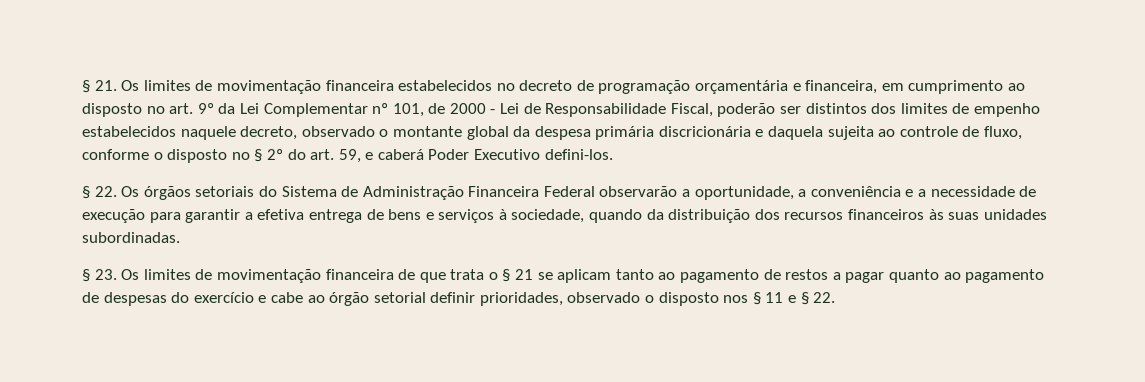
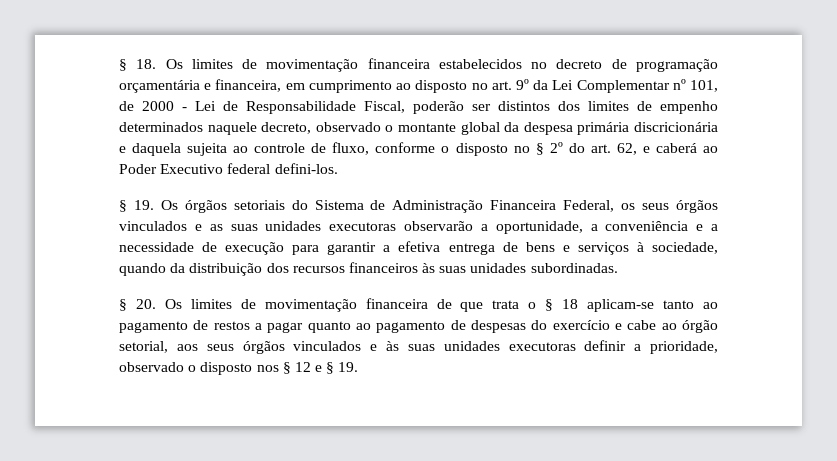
[82,80,117,93] § 21. -> [119,59,157,71] § 18.
[82,126,176,137] estabelecidos -> [119,122,203,132] determinados
[338,149,361,163] 59, -> [616,143,637,155] 62,
(424, 154) none -> [702,146,718,153] ao
(541, 154) none -> [227,163,271,174] federal
[94,186,117,197] 22. -> [133,200,154,210] 19.
[543,186,595,197] Federal -> [563,200,718,213] [119,221,397,231] Federal, os seus órgãos vinculados e as suas unidades executoras
[94,269,117,280] 23. -> [135,299,156,309] 20.
[515,269,612,283] 21 se aplicam -> [562,299,655,312] 18 aplicam-se
[373,292,563,306] setorial definir prioridades, -> [119,340,718,354] setorial, aos seus órgãos vinculados e às suas unidades executoras definir a prioridade,
[765,292,784,303] 11 -> [294,362,311,372] 12
[813,292,836,303] 22. -> [338,362,359,372] 19.

